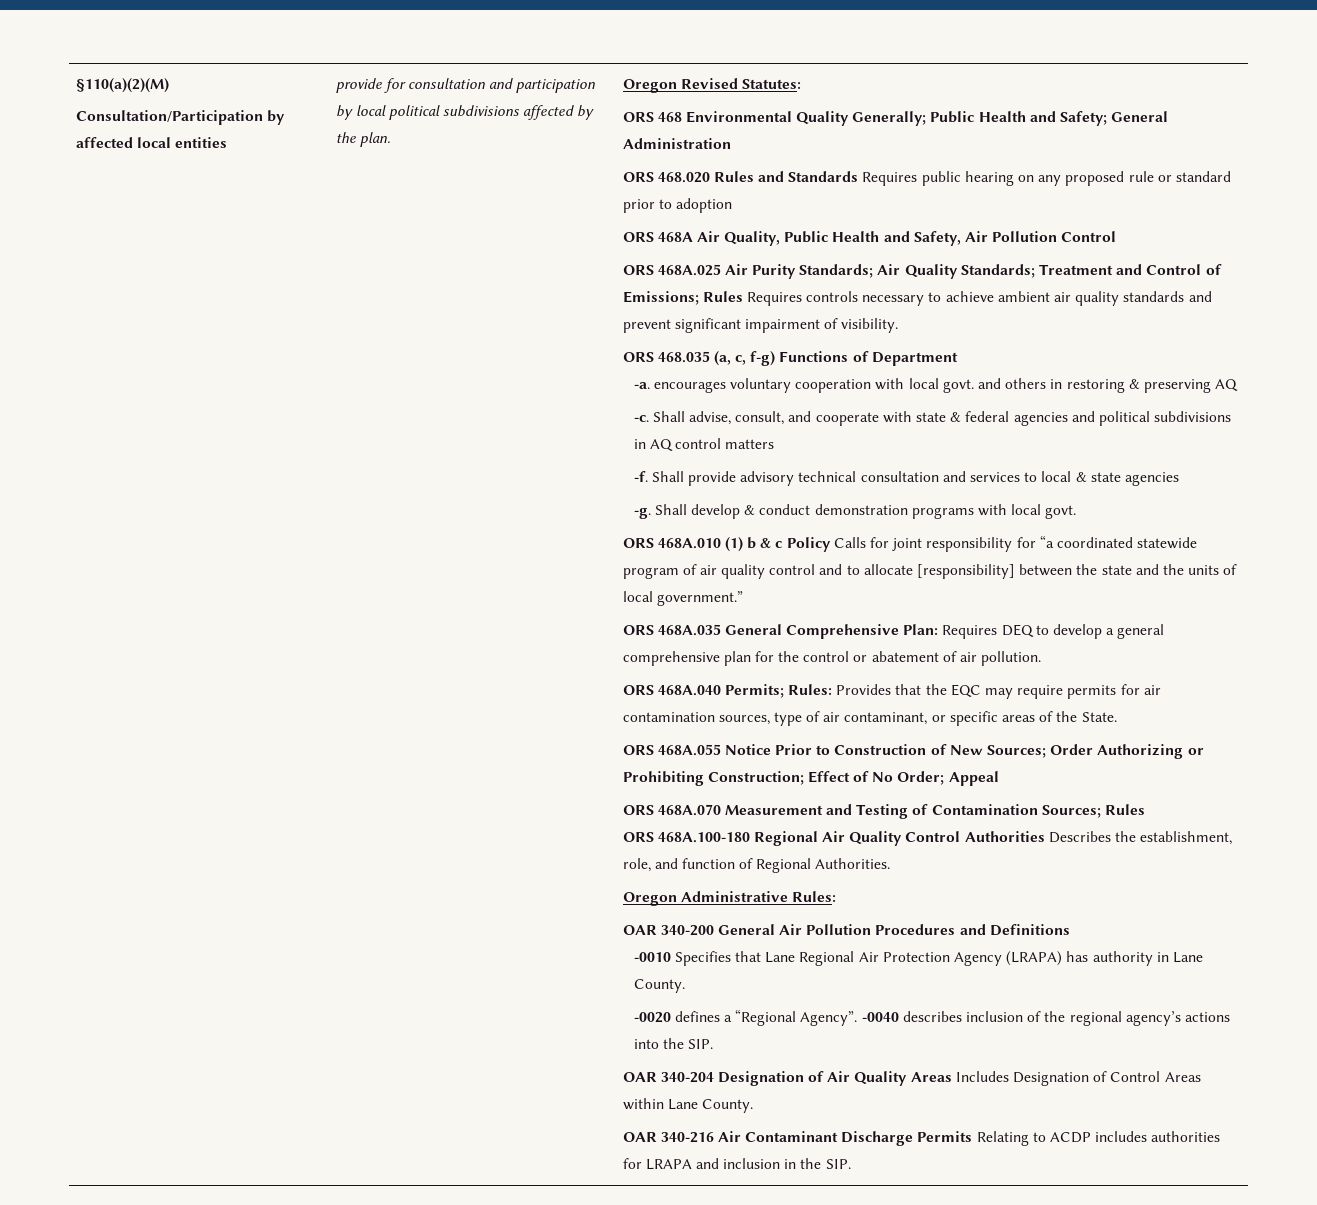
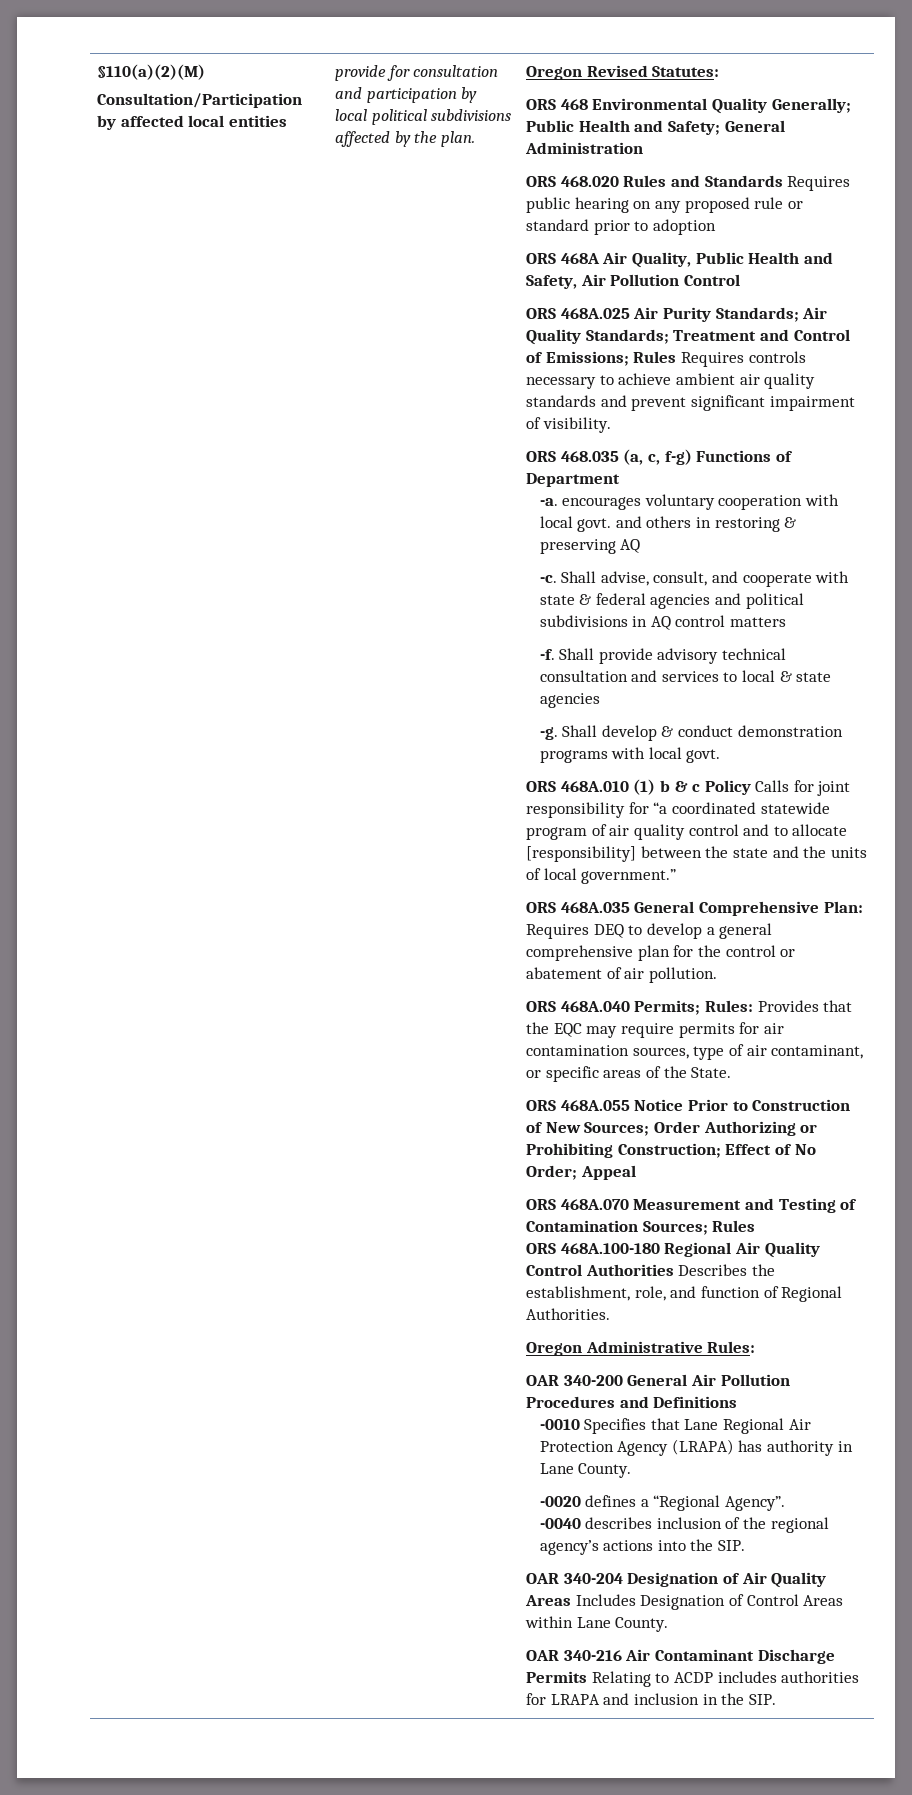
(858, 1018) none -> (785, 1503) //

